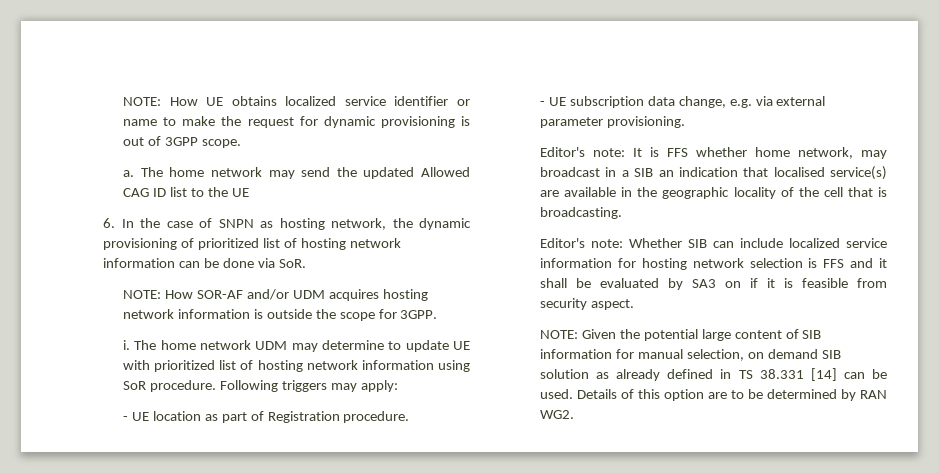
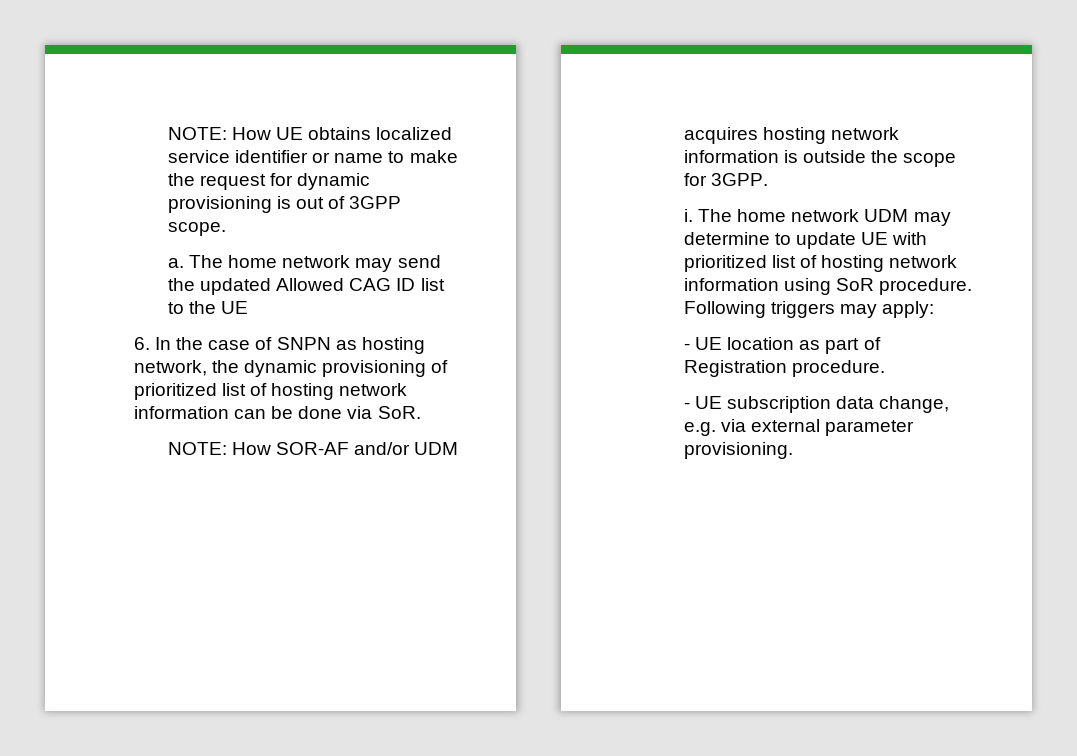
[540,147,887,159] [540,166,887,180] [540,187,887,199] [540,207,623,219] [540,238,887,248] [540,258,887,270] [540,278,887,290] [540,298,634,310] [540,329,822,341] [540,349,841,361] [540,368,887,381] [540,389,887,401] [540,410,575,419] // Editor's note: It is FFS whether home network, may broadcast in a SIB an indication that localised service(s) are available in the geographic locality of the cell that is broadcasting. // Editor's note: Whether SIB can include localized service information for hosting network selection is FFS and it shall be evaluated by SA3 on if it is feasible from security aspect. // NOTE: Given the potential large content of SIB information for manual selection, on demand SIB solution as already defined in TS 38.331 [14] can be used. Details of this option are to be determined by RAN WG2. -> (793, 450) none

